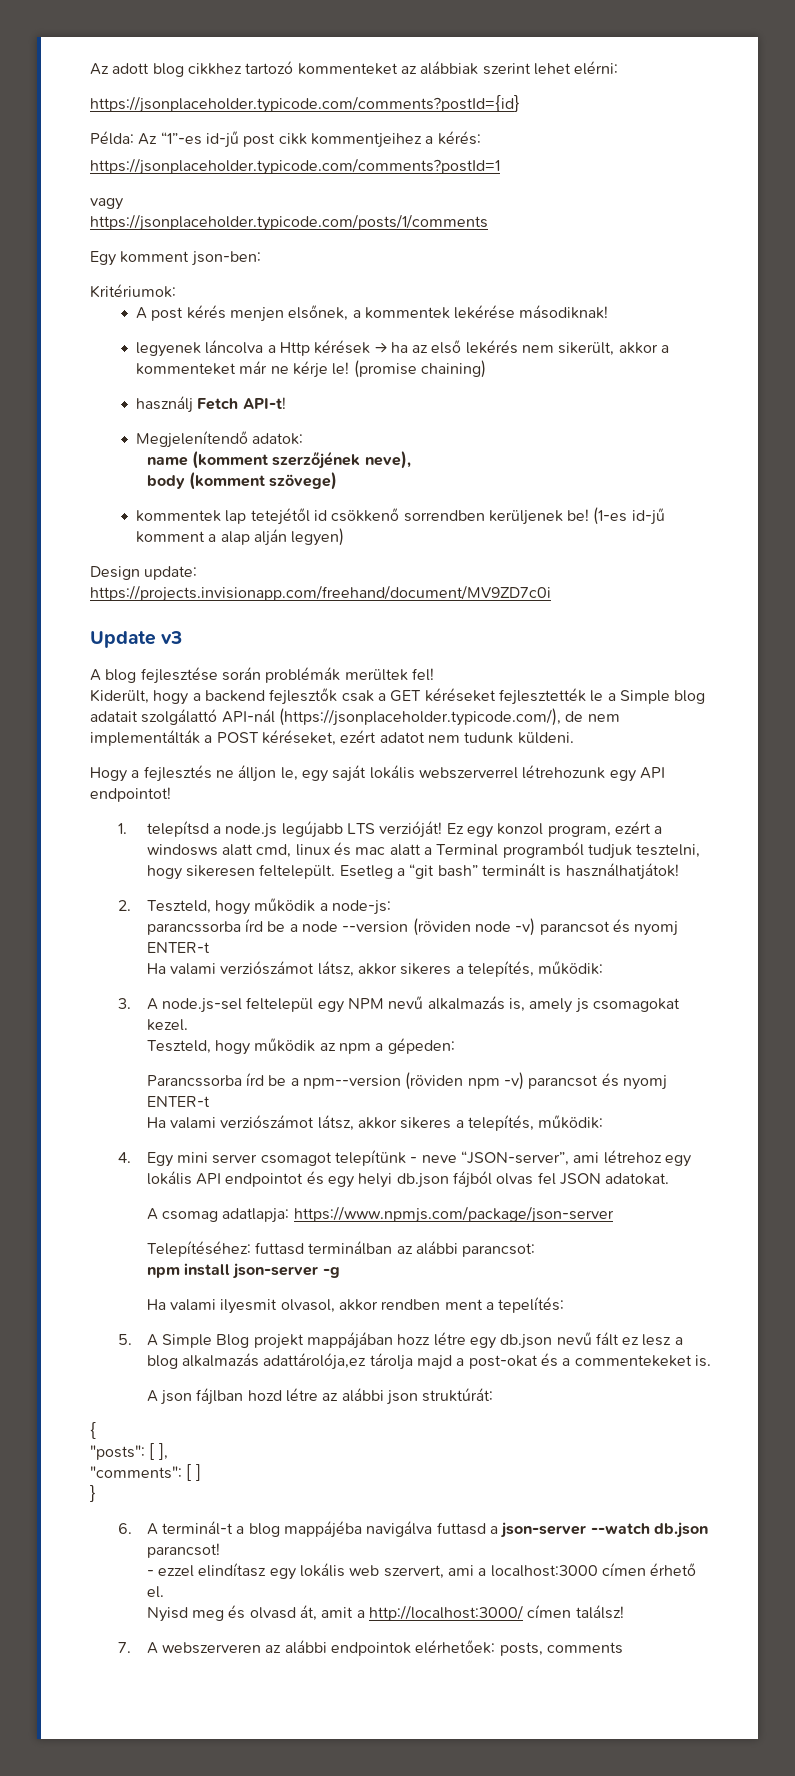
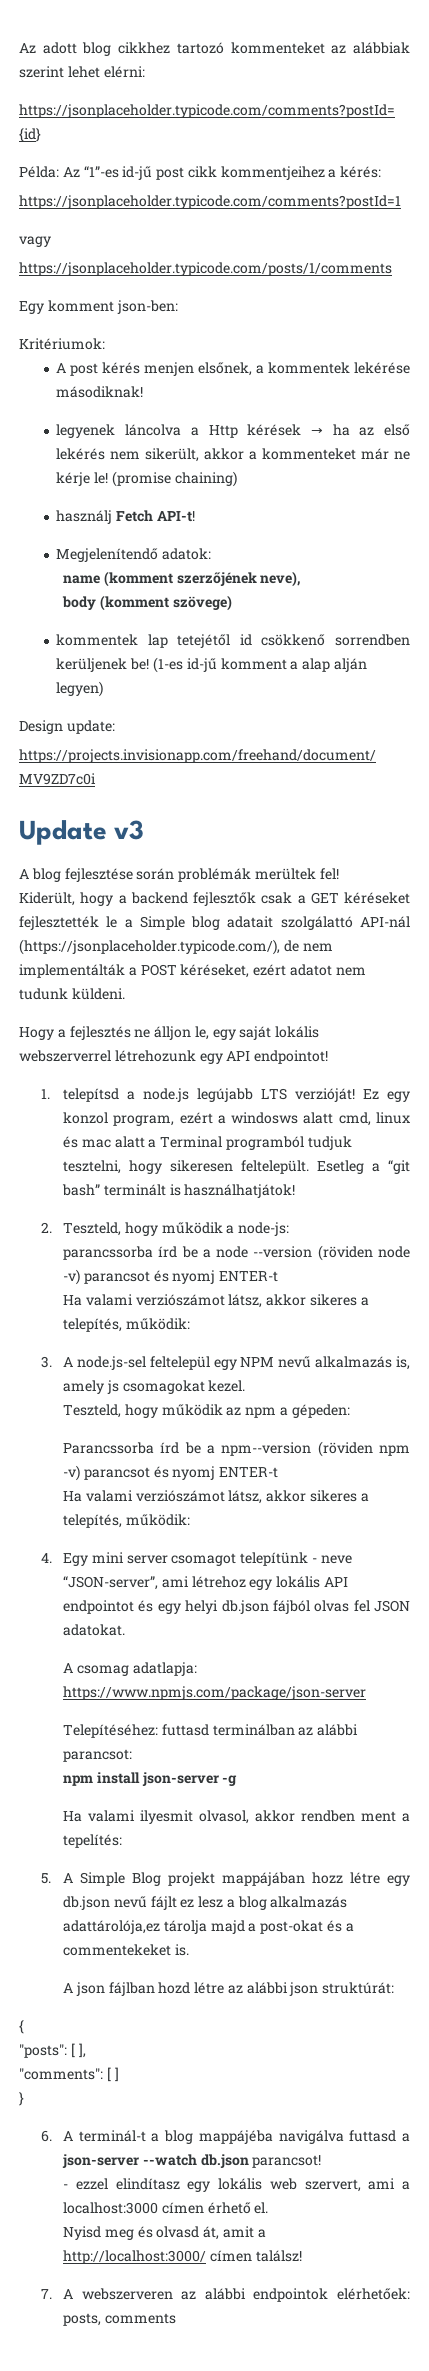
[595,1332,619,1346] fált -> [150,1896,177,1910] fájlt

